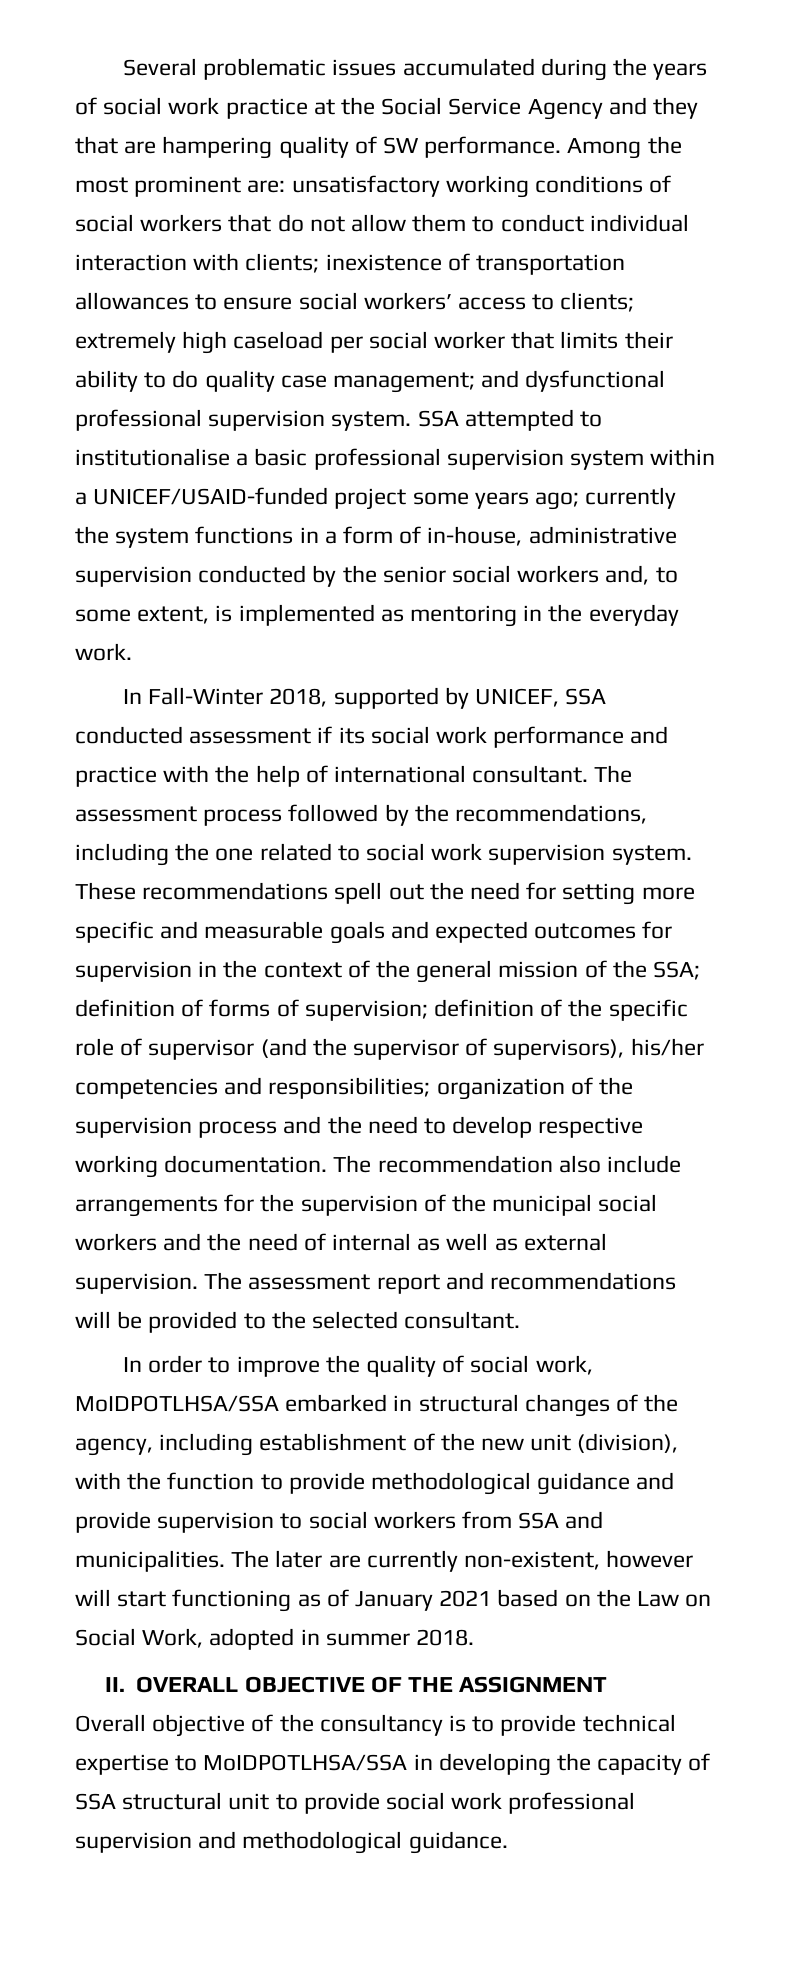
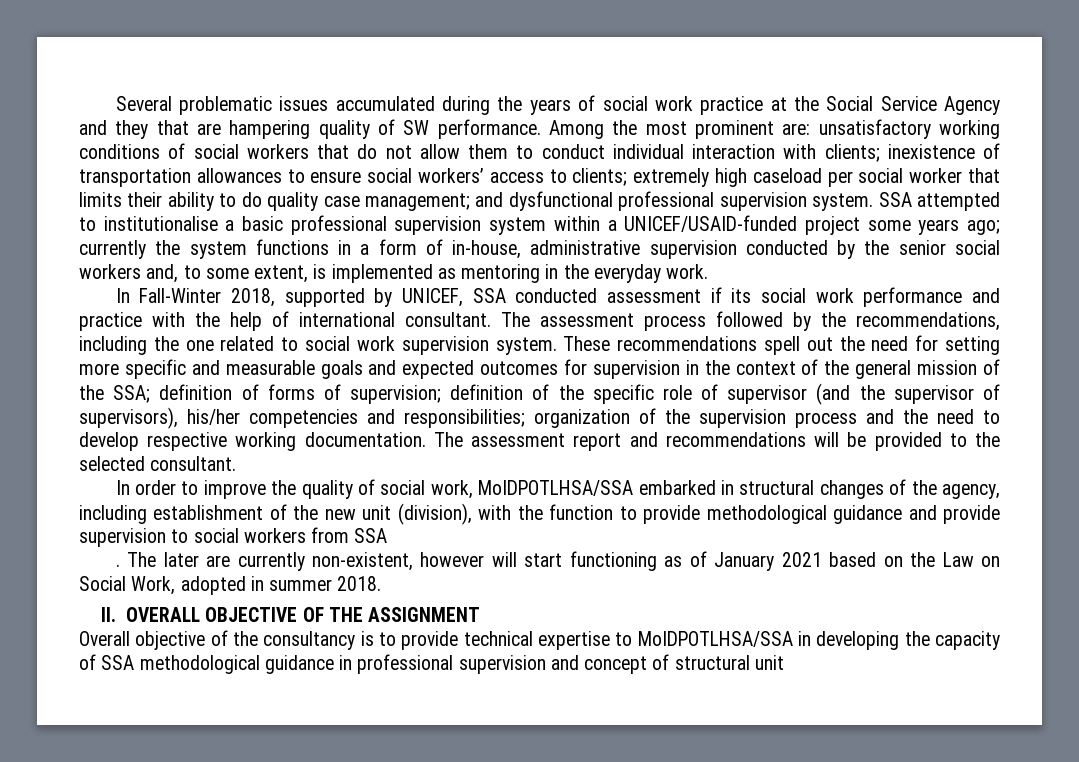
[377,1155,682,1173] [75,1194,658,1217] [75,1233,607,1251] [75,1272,243,1294] recommendation also include arrangements for the supervision of the municipal social workers and the need of internal as well as external supervision. The -> (463, 439) none
[565,1511,604,1529] [75,1550,225,1572] and municipalities. -> [115,564,120,567] // .
[122,1792,636,1814] [75,1831,508,1854] structural unit to provide social work professional supervision and methodological guidance. -> [139,654,784,674] methodological guidance in professional supervision and concept of structural unit

